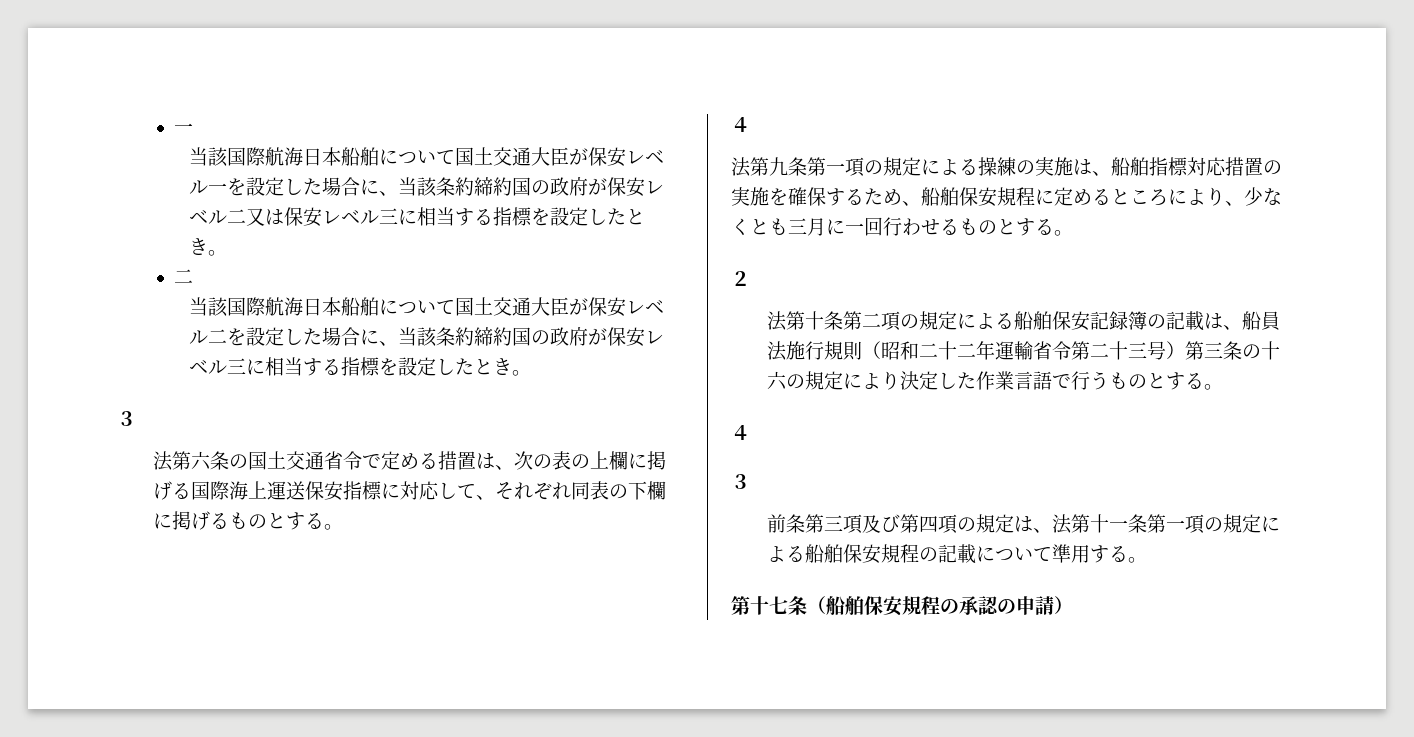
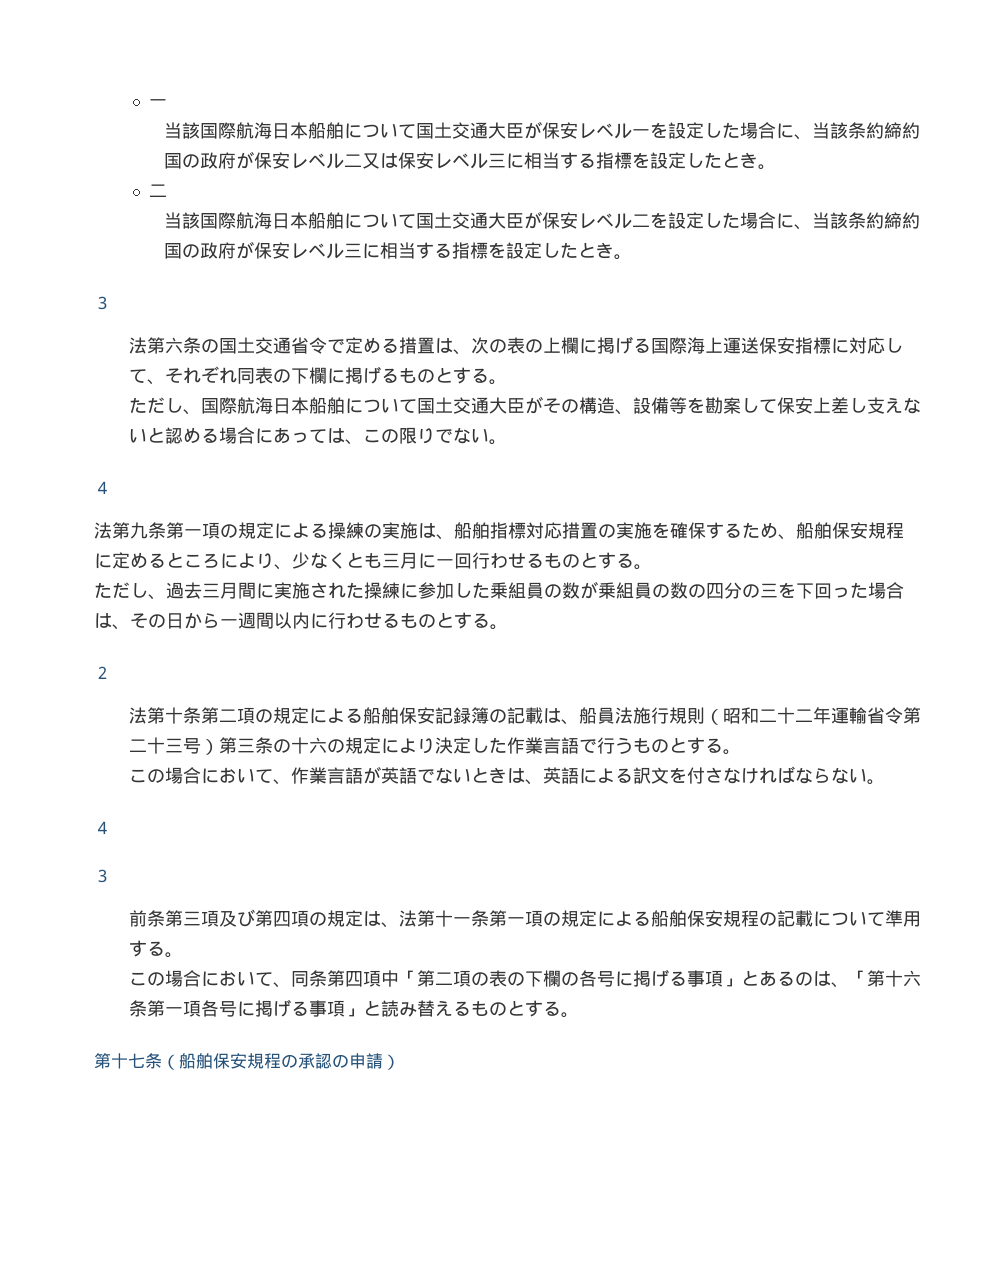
(344, 527) none -> [128,396,921,415] [128,427,507,445] // ただし、国際航海日本船舶について国土交通大臣がその構造、設備等を勘案して保安上差し支えないと認める場合にあっては、この限りでない。
(1073, 233) none -> [94,581,904,600] [94,612,508,630] // ただし、過去三月間に実施された操練に参加した乗組員の数が乗組員の数の四分の三を下回った場合は、その日から一週間以内に行わせるものとする。
(1224, 387) none -> [128,766,885,785] // この場合において、作業言語が英語でないときは、英語による訳文を付さなければならない。
(1148, 560) none -> [128,969,921,988] [128,999,579,1018] // この場合において、同条第四項中「第二項の表の下欄の各号に掲げる事項」とあるのは、「第十六条第一項各号に掲げる事項」と読み替えるものとする。

